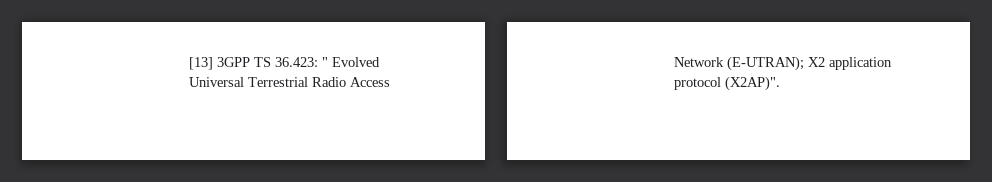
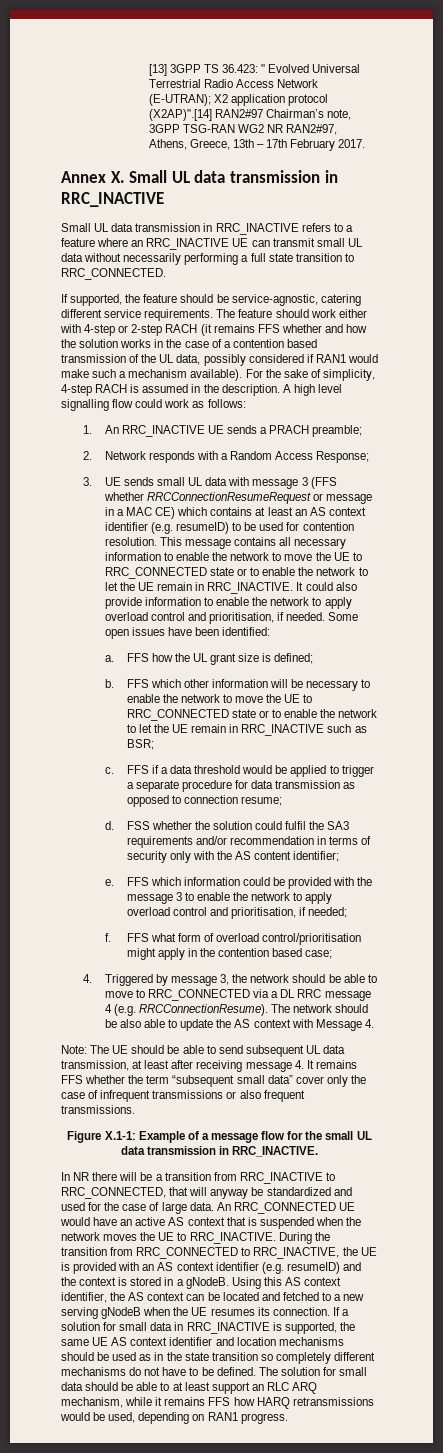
[724,76,780,91] (X2AP)". -> [148,109,351,121] [148,124,338,135] [148,139,366,151] [61,170,338,183] [61,192,164,207] [61,223,353,235] [61,238,363,250] [61,253,354,265] [61,268,166,280] [61,294,361,306] [61,309,367,321] [60,324,368,336] [61,339,317,348] [61,354,378,366] [61,369,375,381] [61,384,342,396] [61,399,246,411] [82,425,363,437] [82,451,370,463] [82,477,337,489] [103,492,373,504] [104,507,366,519] [104,522,354,534] [104,537,347,549] [104,552,362,561] [104,567,368,579] [104,582,357,594] [104,597,352,609] [104,612,359,624] [104,627,271,639] [104,653,314,665] [104,679,371,691] [126,694,313,703] [126,709,378,721] [126,724,367,736] [126,739,154,750] [104,765,374,777] [126,780,356,792] [126,795,283,807] [104,821,350,830] [126,836,372,848] [126,851,340,863] [104,877,373,889] [126,892,333,904] [126,907,348,919] [104,933,362,945] [126,948,333,960] [82,974,377,986] [104,989,371,1001] [104,1004,369,1016] [104,1019,374,1031] [61,1045,346,1057] [61,1060,357,1072] [61,1075,366,1087] [61,1090,305,1102] [61,1105,135,1114] [67,1131,372,1143] [120,1146,319,1157] [61,1172,335,1184] [61,1187,352,1199] [61,1202,355,1214] [60,1217,362,1229] [61,1232,330,1244] [61,1247,377,1259] [61,1262,361,1274] [61,1277,342,1289] [61,1292,365,1303] [61,1307,349,1319] [61,1322,355,1334] [61,1337,344,1346] [61,1352,376,1364] [61,1367,368,1376] [61,1382,318,1394] [61,1397,374,1409] [60,1412,288,1424] (X2AP)".[14] RAN2#97 Chairman’s note, 3GPP TSG-RAN WG2 NR RAN2#97, Athens, Greece, 13th – 17th February 2017. // Annex X. Small UL data transmission in RRC_INACTIVE // Small UL data transmission in RRC_INACTIVE refers to a feature where an RRC_INACTIVE UE can transmit small UL data without necessarily performing a full state transition to RRC_CONNECTED. // If supported, the feature should be service-agnostic, catering different service requirements. The feature should work either with 4-step or 2-step RACH (it remains FFS whether and how the solution works in the case of a contention based transmission of the UL data, possibly considered if RAN1 would make such a mechanism available). For the sake of simplicity, 4-step RACH is assumed in the description. A high level signalling flow could work as follows: // 1. An RRC_INACTIVE UE sends a PRACH preamble; // 2. Network responds with a Random Access Response; // 3. UE sends small UL data with message 3 (FFS whether RRCConnectionResumeRequest or message in a MAC CE) which contains at least an AS context identifier (e.g. resumeID) to be used for contention resolution. This message contains all necessary information to enable the network to move the UE to RRC_CONNECTED state or to enable the network to let the UE remain in RRC_INACTIVE. It could also provide information to enable the network to apply overload control and prioritisation, if needed. Some open issues have been identified: // a. FFS how the UL grant size is defined; // b. FFS which other information will be necessary to enable the network to move the UE to RRC_CONNECTED state or to enable the network to let the UE remain in RRC_INACTIVE such as BSR; // c. FFS if a data threshold would be applied to trigger a separate procedure for data transmission as opposed to connection resume; // d. FSS whether the solution could fulfil the SA3 requirements and/or recommendation in terms of security only with the AS content identifier; // e. FFS which information could be provided with the message 3 to enable the network to apply overload control and prioritisation, if needed; // f. FFS what form of overload control/prioritisation might apply in the contention based case; // 4. Triggered by message 3, the network should be able to move to RRC_CONNECTED via a DL RRC message 4 (e.g. RRCConnectionResume). The network should be also able to update the AS context with Message 4. // Note: The UE should be able to send subsequent UL data transmission, at least after receiving message 4. It remains FFS whether the term “subsequent small data” cover only the case of infrequent transmissions or also frequent transmissions. // Figure X.1-1: Example of a message flow for the small UL data transmission in RRC_INACTIVE. // In NR there will be a transition from RRC_INACTIVE to RRC_CONNECTED, that will anyway be standardized and used for the case of large data. An RRC_CONNECTED UE would have an active AS context that is suspended when the network moves the UE to RRC_INACTIVE. During the transition from RRC_CONNECTED to RRC_INACTIVE, the UE is provided with an AS context identifier (e.g. resumeID) and the context is stored in a gNodeB. Using this AS context identifier, the AS context can be located and fetched to a new serving gNodeB when the UE resumes its connection. If a solution for small data in RRC_INACTIVE is supported, the same UE AS context identifier and location mechanisms should be used as in the state transition so completely different mechanisms do not have to be defined. The solution for small data should be able to at least support an RLC ARQ mechanism, while it remains FFS how HARQ retransmissions would be used, depending on RAN1 progress.

